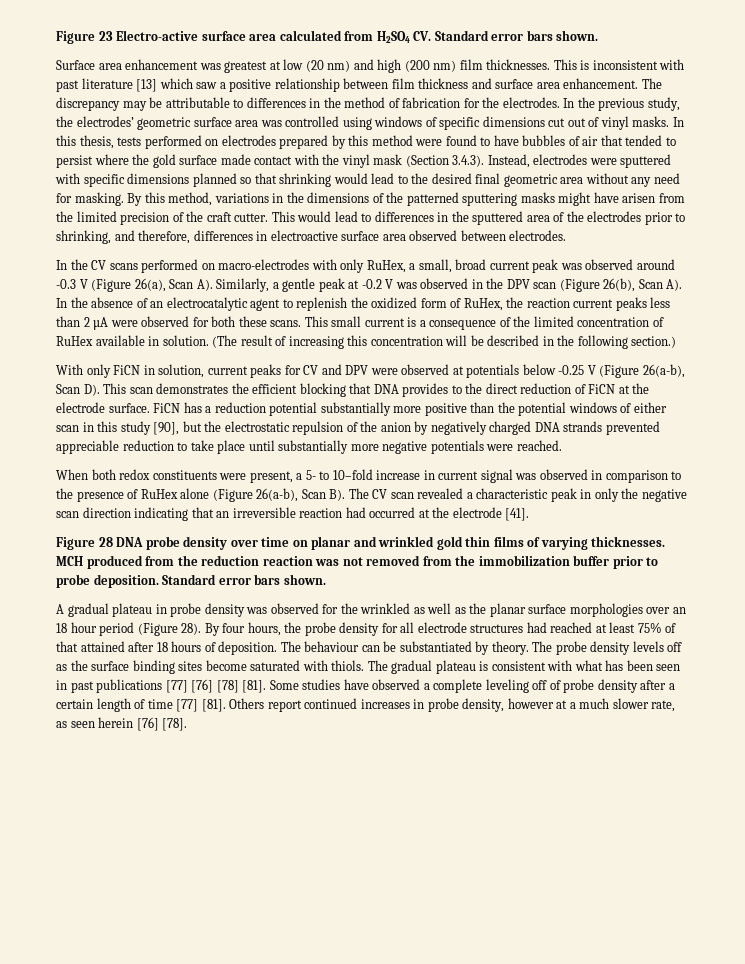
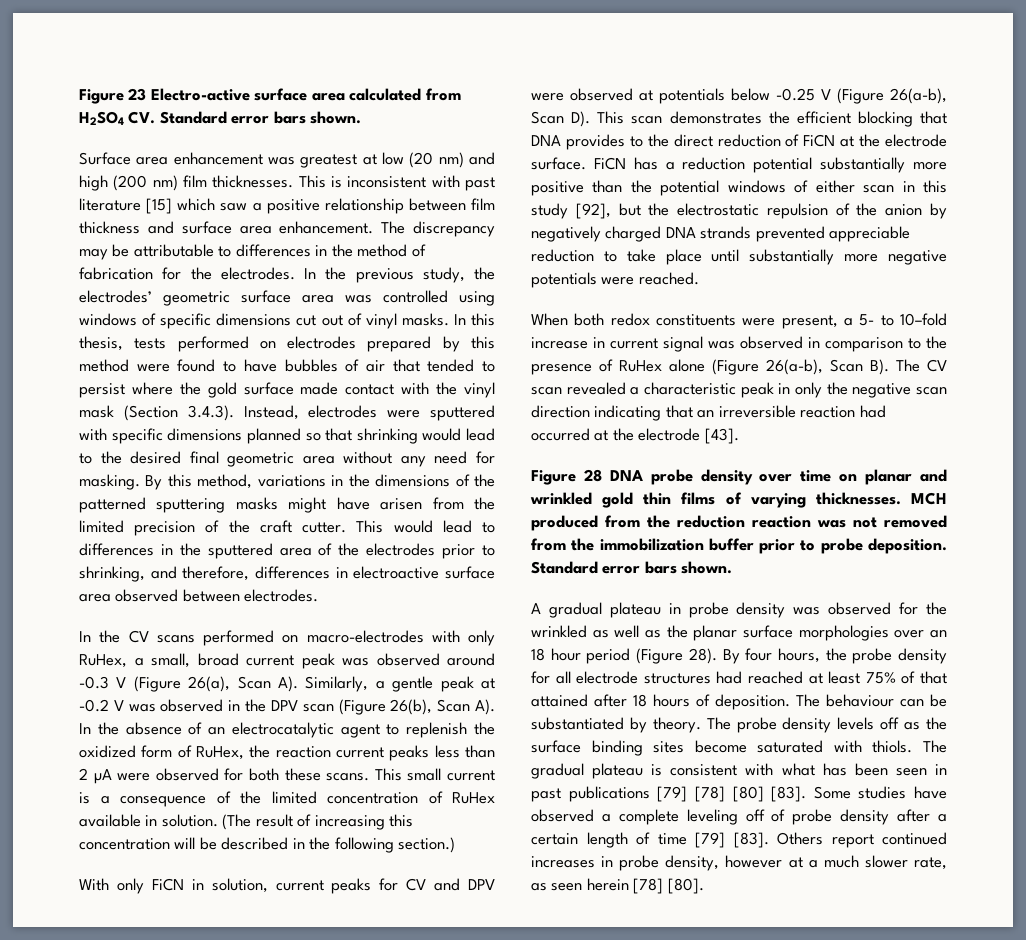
[136,79,158,92] [13] -> [146,198,173,214] [15]
[153,422,180,435] [90], -> [575,203,611,219] [92],
[505,508,530,521] [41]. -> [704,428,739,444] [43].
[165,679,267,693] [77] [76] [78] [81]. -> [657,786,807,802] [79] [78] [80] [83].
[176,699,226,712] [77] [81]. -> [695,832,769,848] [79] [83].
[136,717,188,731] [76] [78]. -> [633,878,704,894] [78] [80].

